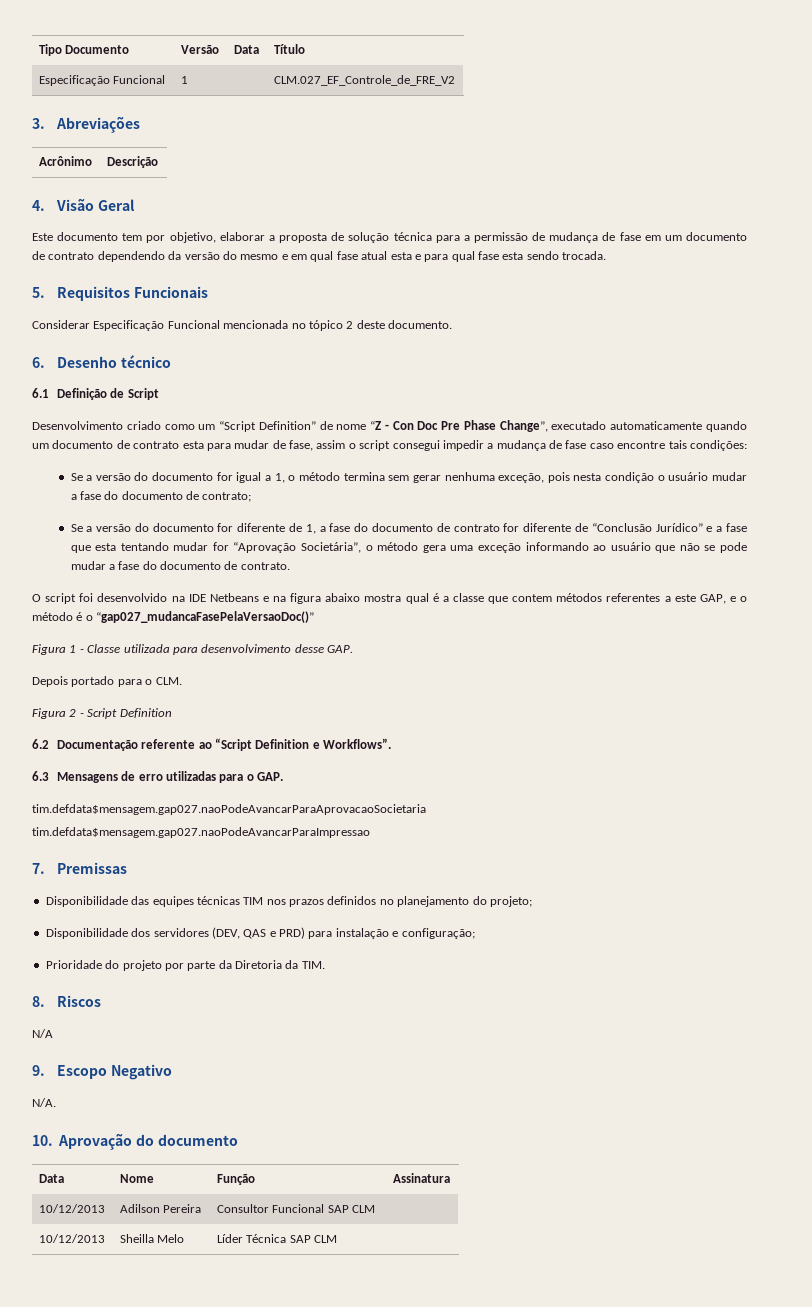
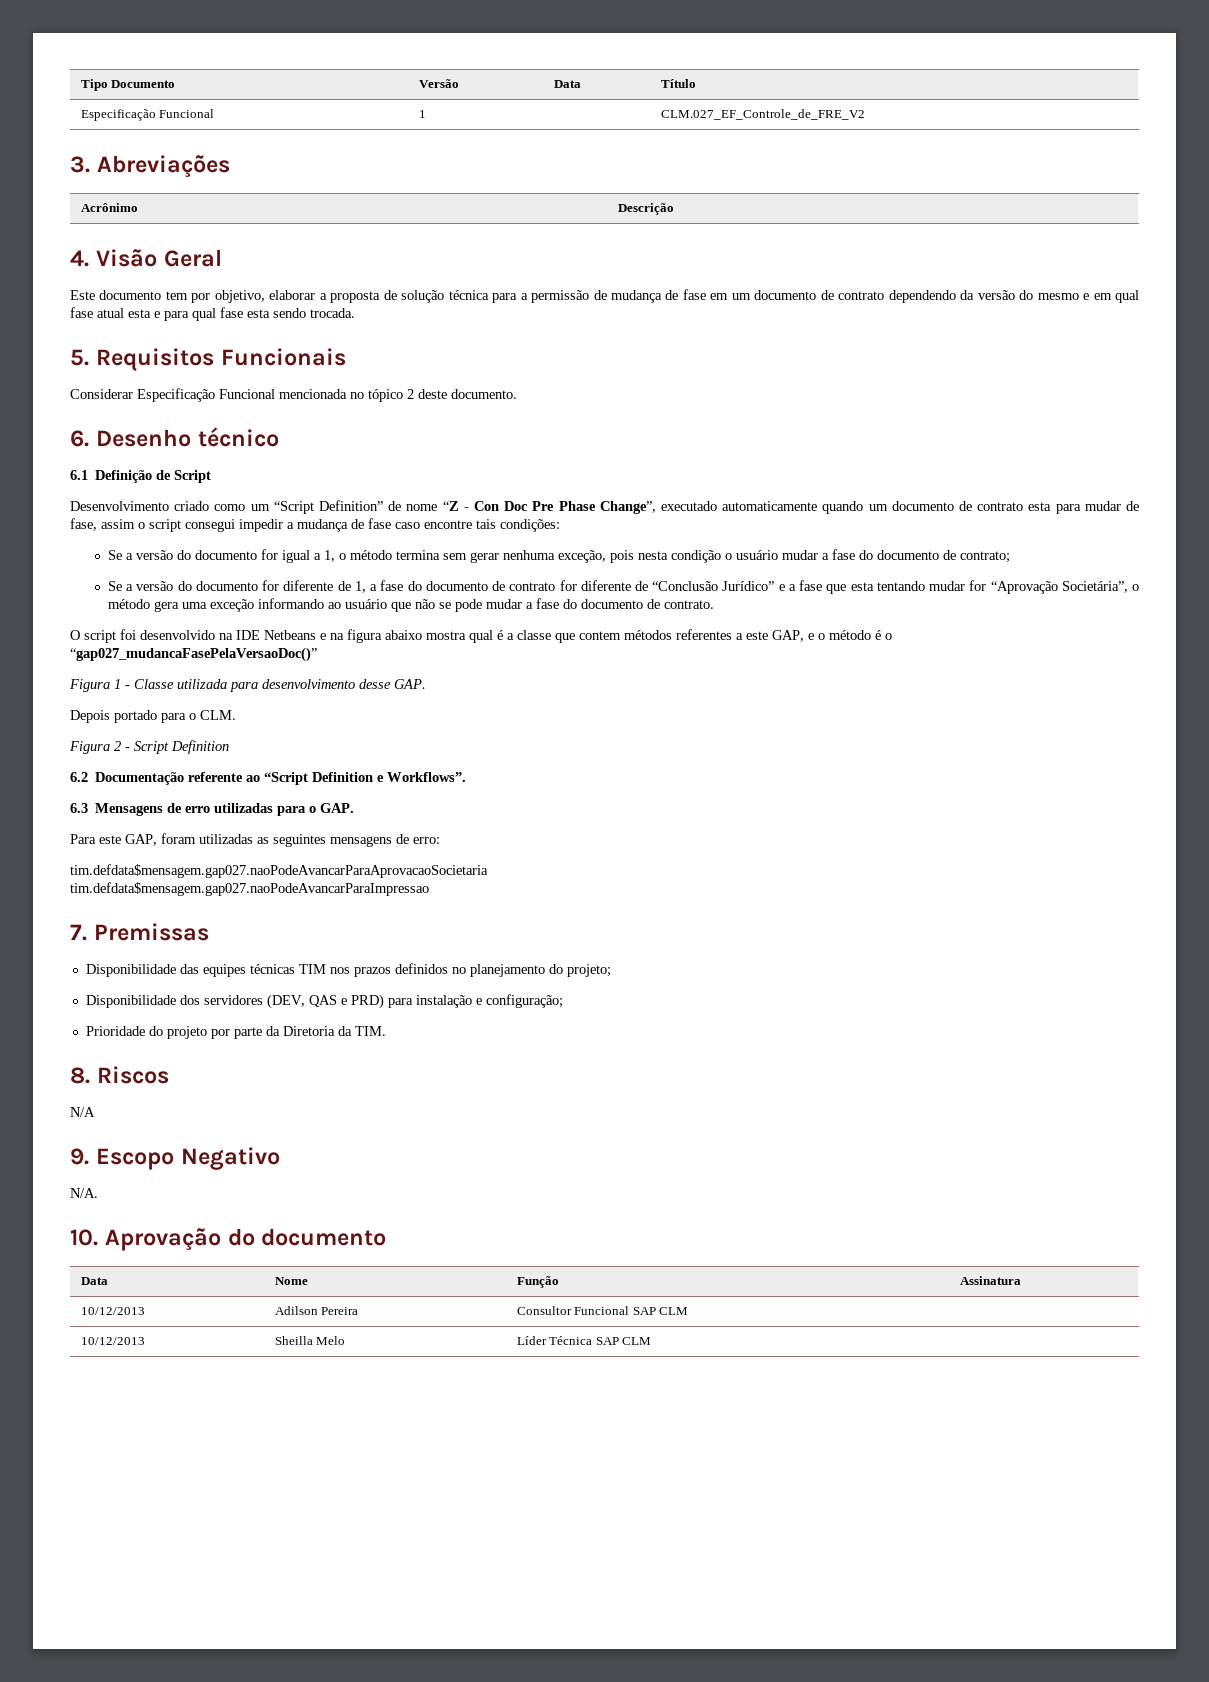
(283, 776) none -> [70,833,440,847] // Para este GAP, foram utilizadas as seguintes mensagens de erro:

